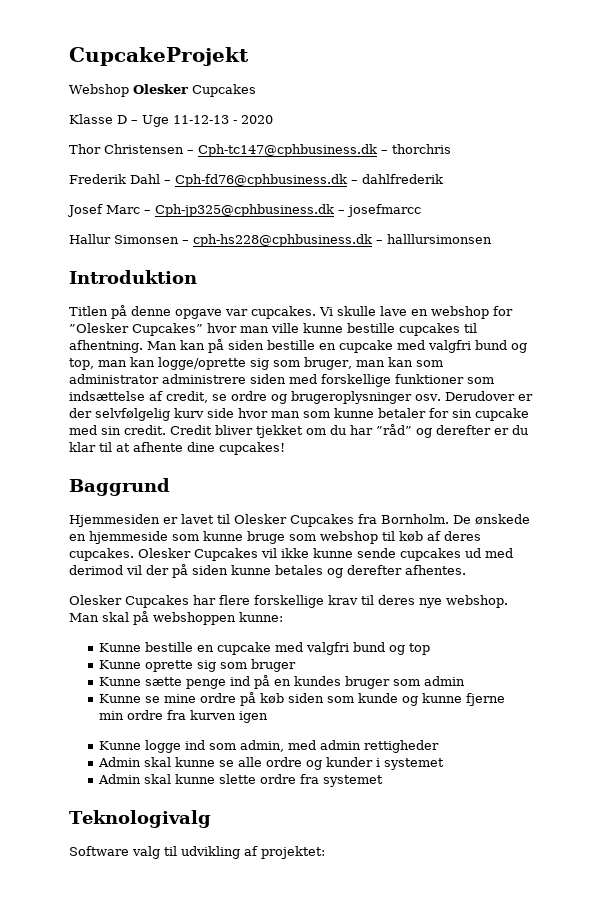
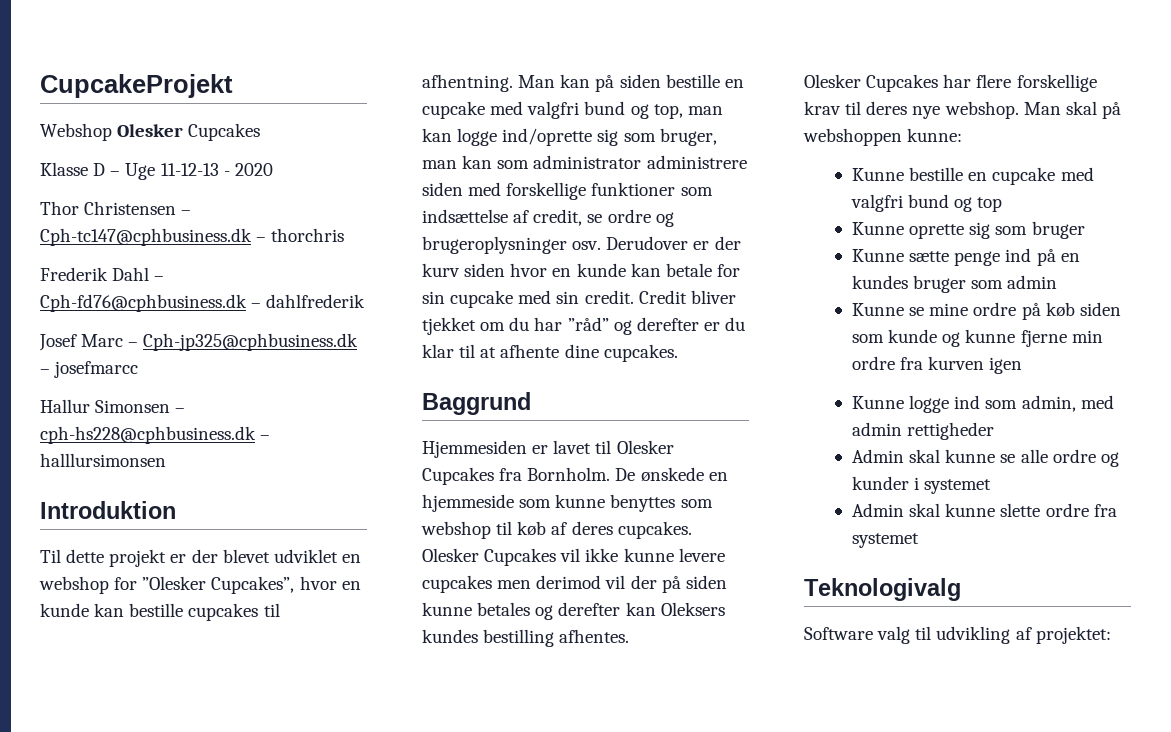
[69,305,513,319] [69,323,343,336] Titlen på denne opgave var cupcakes. Vi skulle lave en webshop for ”Olesker Cupcakes” hvor man ville kunne -> [40,549,361,567] [39,576,361,594] [40,603,125,617] Til dette projekt er der blevet udviklet en webshop for ”Olesker Cupcakes”, hvor en kunde kan
[158,357,246,370] logge/oprette -> [457,128,593,146] logge ind/oprette
[95,408,426,421] selvfølgelig kurv side hvor man som kunne betaler -> [422,263,712,277] kurv siden hvor en kunde kan betale
[219,442,285,455] cupcakes! -> [603,344,678,362] cupcakes.
[247,531,285,544] bruge -> [610,494,676,512] benyttes
[357,548,513,561] sende cupcakes ud med -> [678,548,725,562] [422,575,532,593] levere cupcakes men
(402, 570) none -> [625,602,725,616] [422,629,555,647] kan Oleksers kundes bestilling

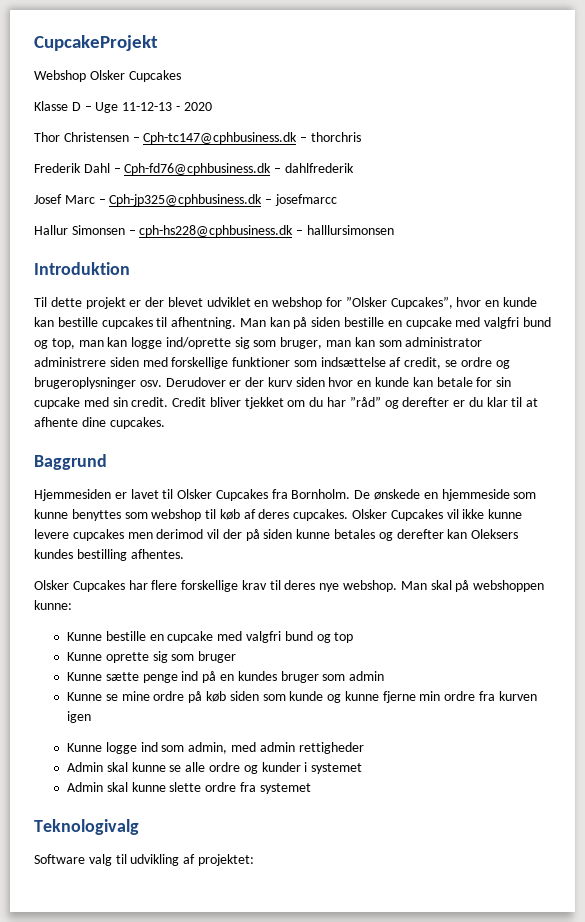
[117,124,184,137] Olesker -> [89,70,125,80] Olsker
[142,576,207,590] ”Olesker -> [345,296,387,307] ”Olsker
[616,440,674,454] Olesker -> [177,489,213,499] Olsker
[422,548,479,562] Olesker -> [352,509,388,519] Olsker
[804,74,861,88] Olesker -> [34,580,69,590] Olsker

